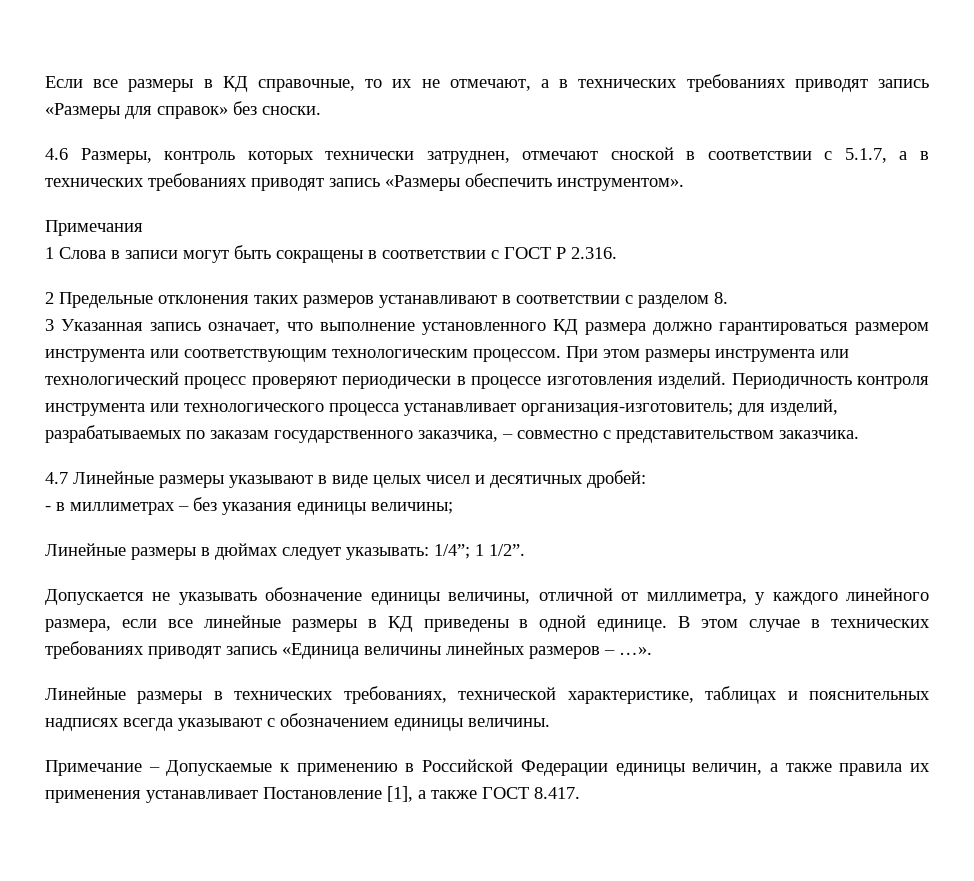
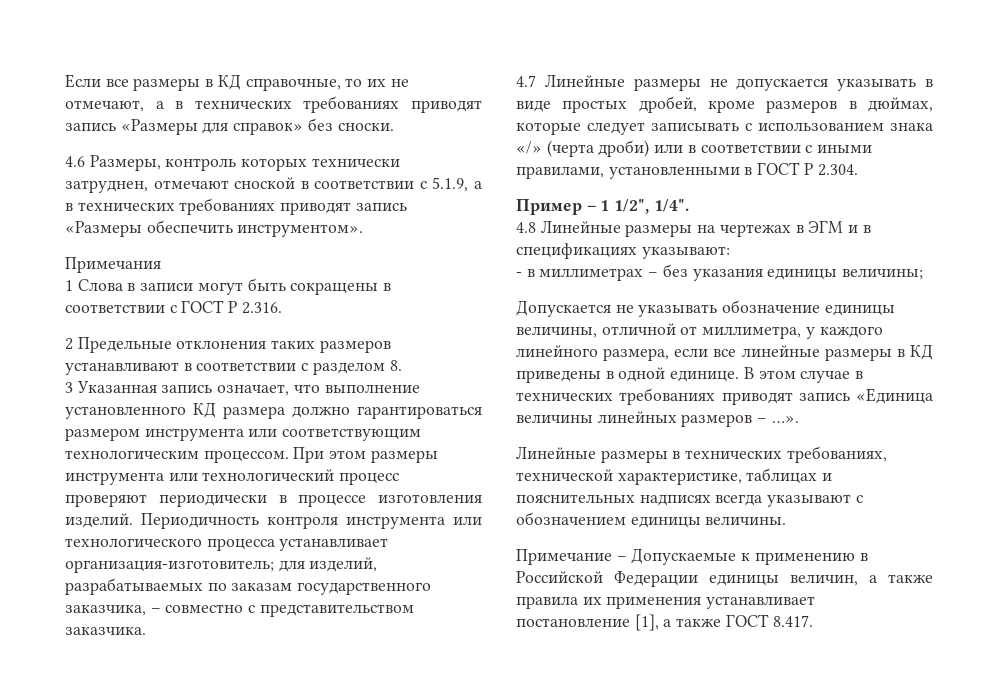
[844,148,887,163] 5.1.7, -> [432,177,469,192] 5.1.9,
[229,470,646,488] указывают в виде целых чисел и десятичных дробей: -> [709,78,933,91] [516,96,933,113] [516,122,933,135] [516,140,873,157] [516,162,858,179] [516,199,689,215] [516,220,871,237] [516,243,730,259] не допускается указывать в виде простых дробей, кроме размеров в дюймах, которые следует записывать с использованием знака «/» (черта дроби) или в соответствии с иными правилами, установленными в ГОСТ Р 2.304. // Пример – 1 1/2", 1/4". // 4.8 Линейные размеры на чертежах в ЭГМ и в спецификациях указывают:
[45,543,525,560] // Линейные размеры в дюймах следует указывать: 1/4”; 1 1/2”. -> (924, 274) none
[263,787,382,799] Постановление -> [516,618,630,627] постановление

